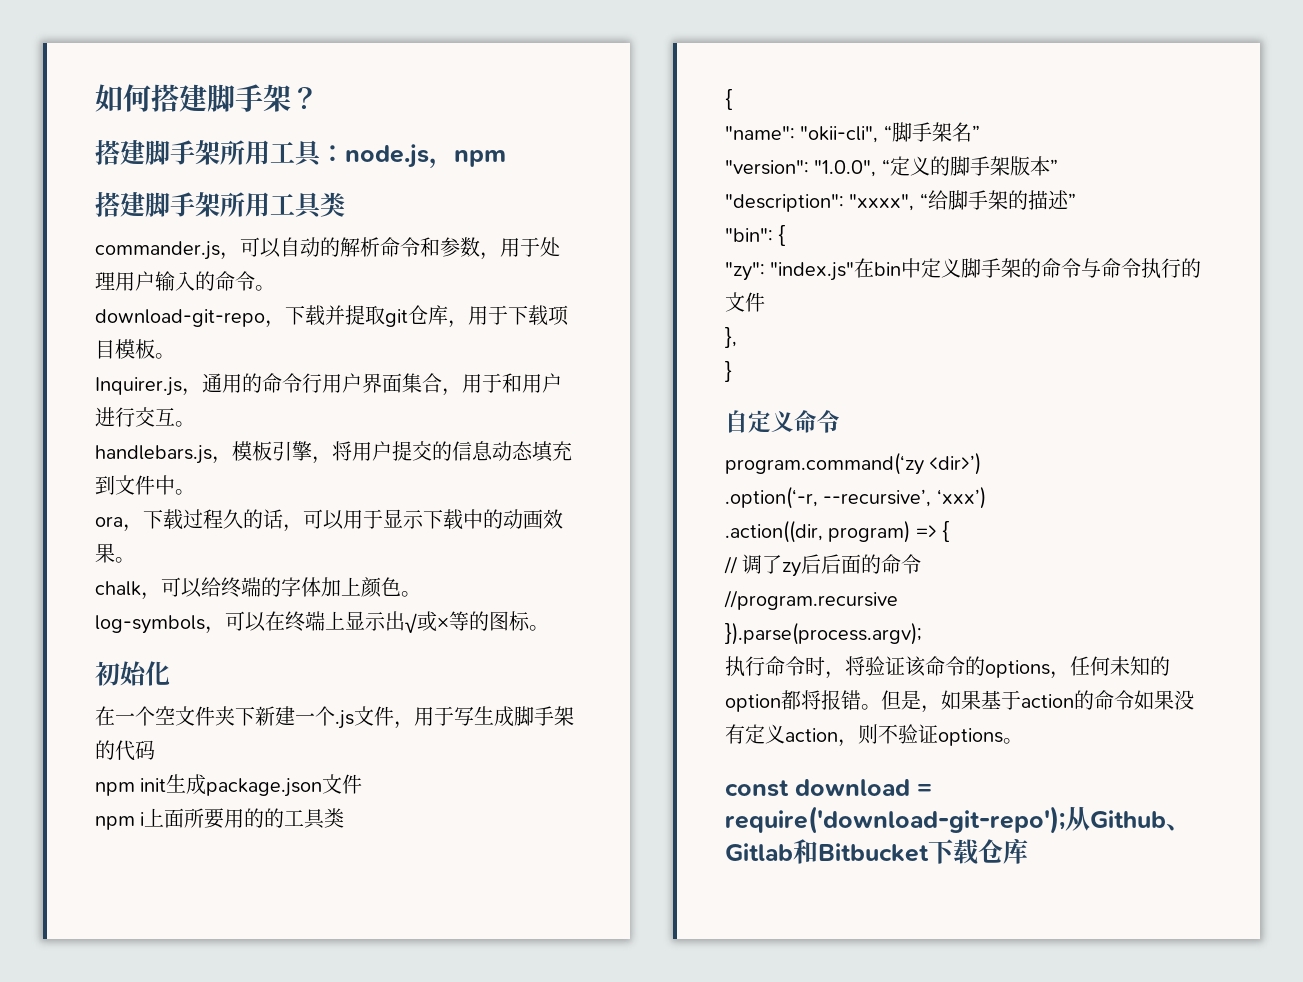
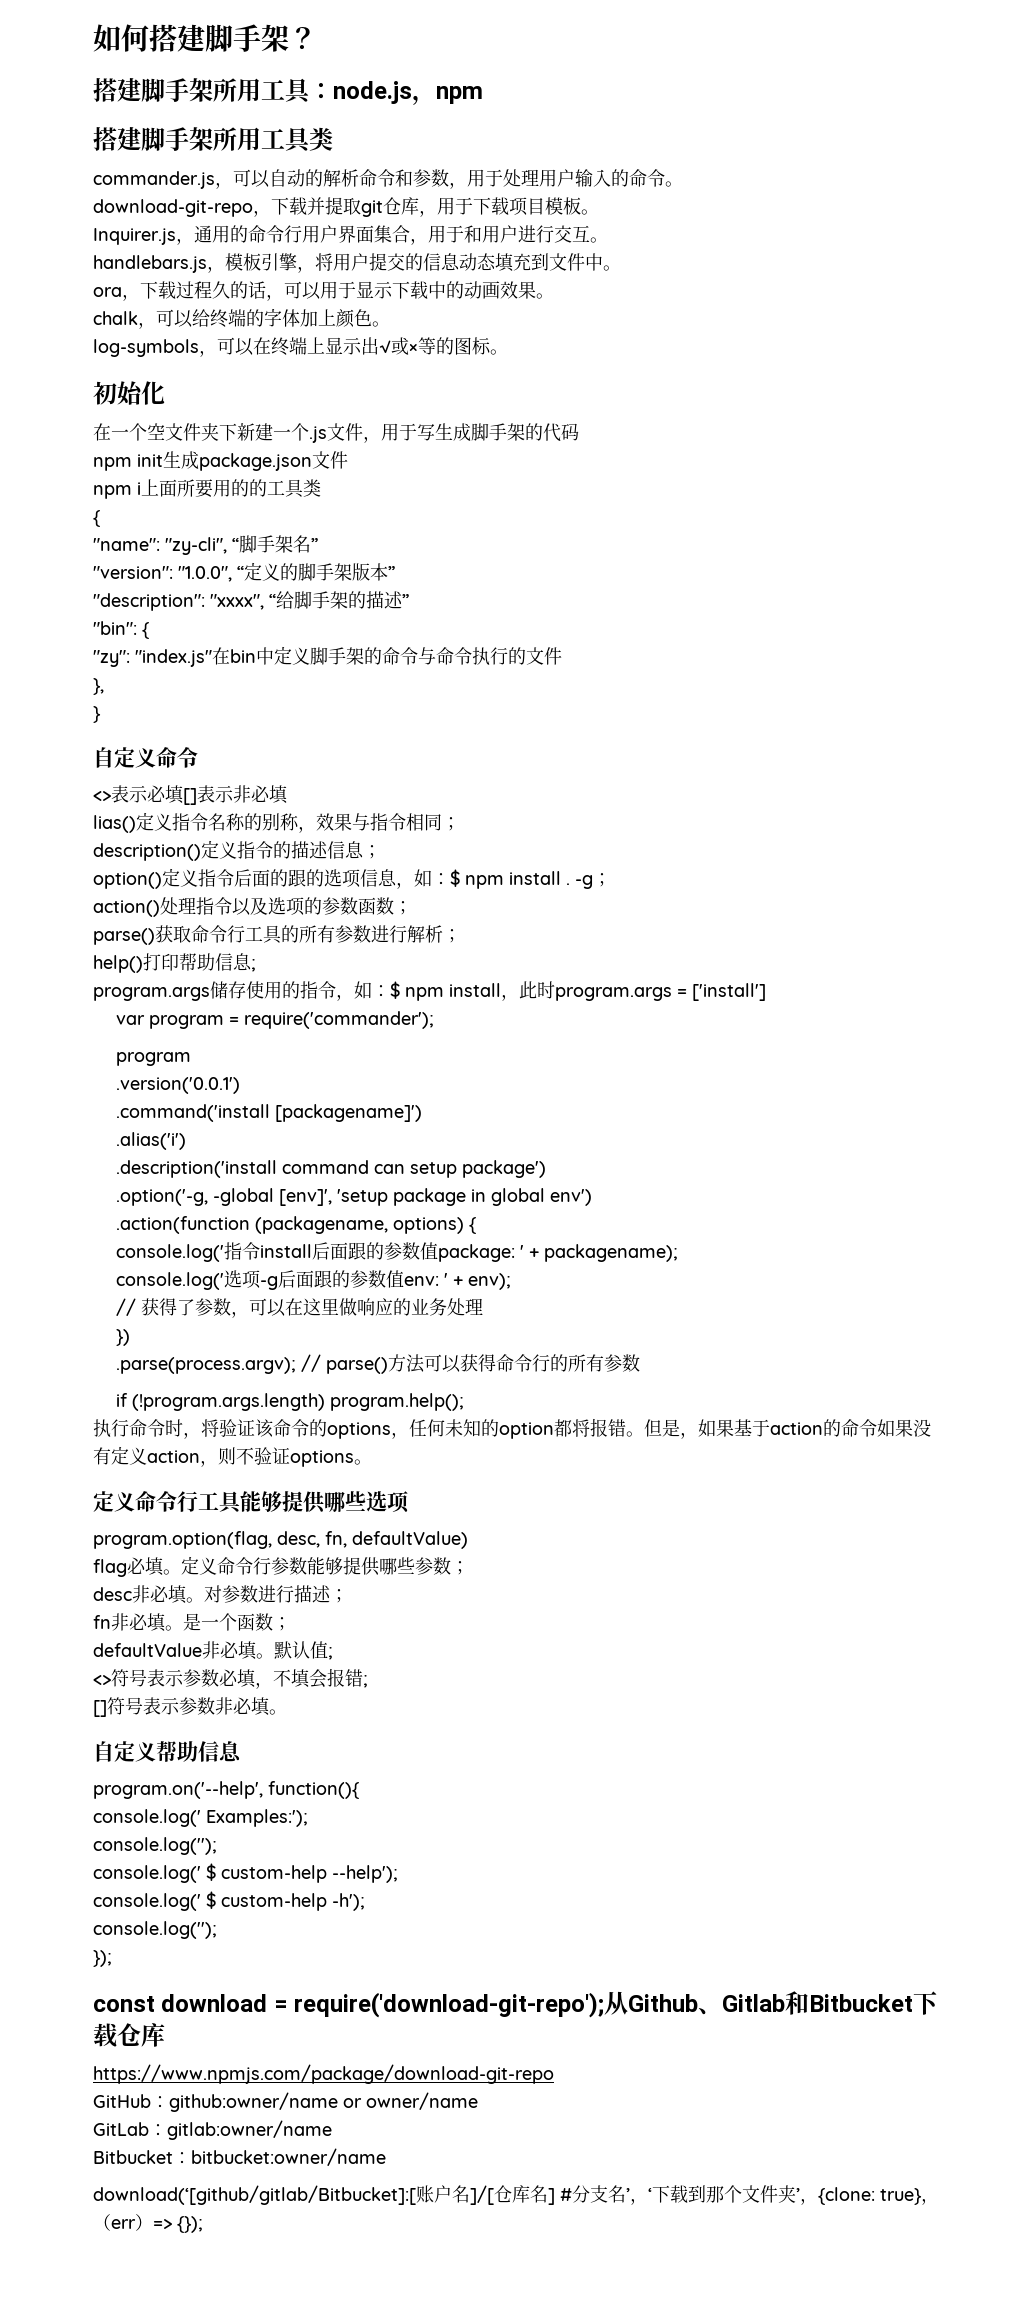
[800,126,879,143] "okii-cli", -> [165,537,227,555] "zy-cli",
[725,452,982,475] [725,486,986,509] [725,520,951,543] [724,554,922,577] [724,590,898,610] [725,622,922,645] program.command(‘zy <dir>’) // .option(‘-r, --recursive’, ‘xxx’) // .action((dir, program) => { // // 调了zy后后面的命令 // //program.recursive // }).parse(process.argv); -> [93,785,289,805] [93,812,460,833] [93,840,381,861] [93,868,611,889] [93,897,412,917] [93,925,461,945] [93,953,256,973] [93,981,766,1001] [115,1011,434,1029] [115,1052,191,1066] [115,1077,240,1094] [115,1104,422,1122] [115,1132,186,1150] [115,1160,546,1178] [115,1188,592,1206] [115,1216,476,1234] [115,1242,678,1262] [115,1270,511,1290] [115,1298,483,1318] [115,1329,130,1346] [115,1354,640,1374] [115,1393,464,1411] <>表示必填[]表示非必填 // lias()定义指令名称的别称，效果与指令相同； // description()定义指令的描述信息； // option()定义指令后面的跟的选项信息，如：$ npm install . -g； // action()处理指令以及选项的参数函数； // parse()获取命令行工具的所有参数进行解析； // help()打印帮助信息; // program.args储存使用的指令，如：$ npm install，此时program.args = ['install'] // var program = require('commander'); // program // .version('0.0.1') // .command('install [packagename]') // .alias('i') // .description('install command can setup package') // .option('-g, -global [env]', 'setup package in global env') // .action(function (packagename, options) { // console.log('指令install后面跟的参数值package: ' + packagename); // console.log('选项-g后面跟的参数值env: ' + env); // // 获得了参数，可以在这里做响应的业务处理 // }) // .parse(process.argv); // parse()方法可以获得命令行的所有参数 // if (!program.args.length) program.help();
(1023, 741) none -> [93,1491,409,1514] [93,1531,468,1549] [93,1556,469,1577] [93,1585,348,1604] [93,1613,291,1632] [93,1641,333,1660] [93,1668,368,1689] [93,1697,287,1717] [93,1741,242,1762] [93,1781,359,1799] [93,1809,308,1827] [93,1837,217,1855] [93,1863,398,1883] [93,1891,365,1911] [93,1921,217,1939] [93,1950,112,1967] // 定义命令行工具能够提供哪些选项 // program.option(flag, desc, fn, defaultValue) // flag必填。定义命令行参数能够提供哪些参数； // desc非必填。对参数进行描述； // fn非必填。是一个函数； // defaultValue非必填。默认值; // <>符号表示参数必填，不填会报错; // []符号表示参数非必填。 // 自定义帮助信息 // program.on('--help', function(){ // console.log(' Examples:'); // console.log(''); // console.log(' $ custom-help --help'); // console.log(' $ custom-help -h'); // console.log(''); // });
(1028, 851) none -> [93,2064,554,2084] [93,2092,478,2112] [93,2120,332,2140] [93,2148,386,2166] [93,2185,939,2205] [93,2214,203,2233] // https://www.npmjs.com/package/download-git-repo // GitHub：github:owner/name or owner/name // GitLab：gitlab:owner/name // Bitbucket：bitbucket:owner/name // download(‘[github/gitlab/Bitbucket]:[账户名]/[仓库名] #分支名’，‘下载到那个文件夹’，{clone: true}，（err）=> {});

